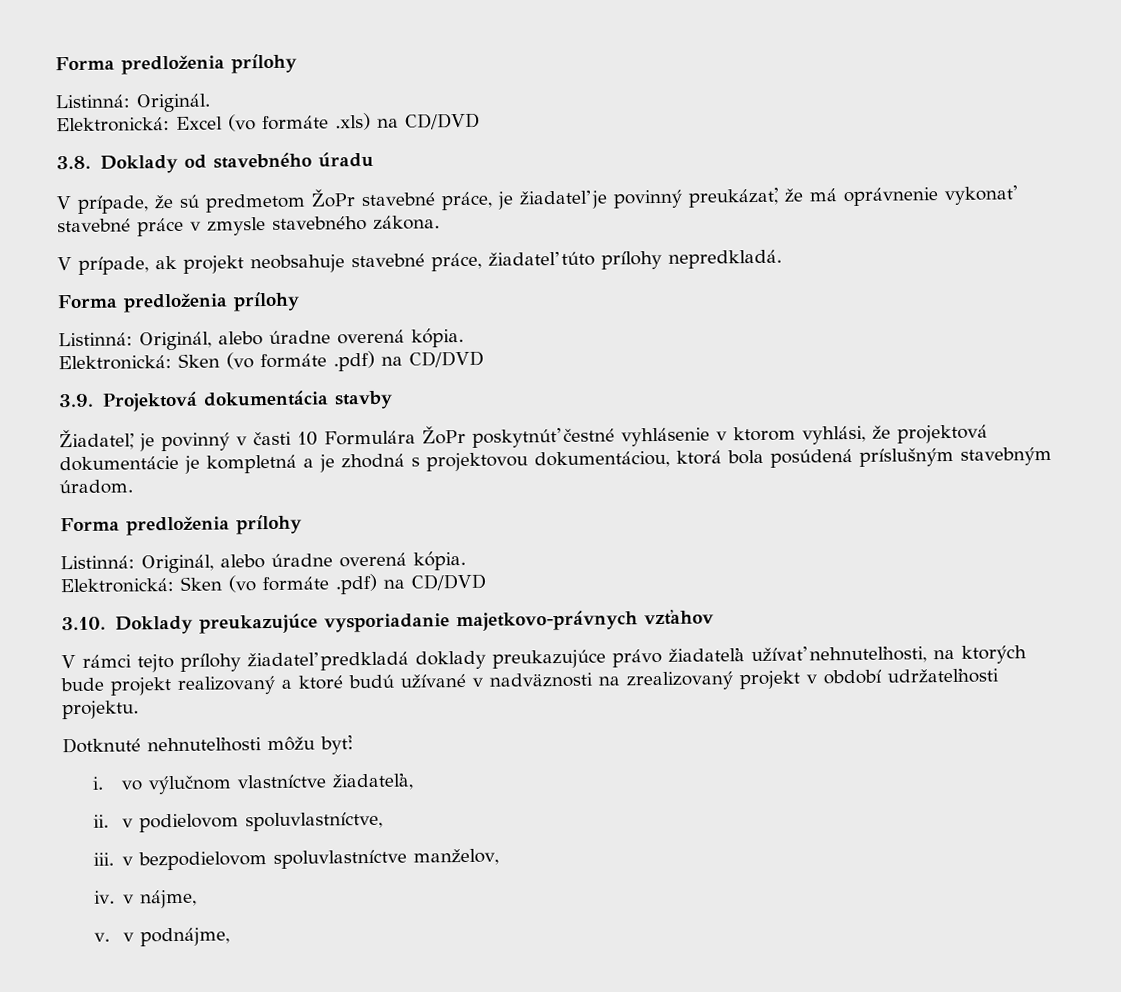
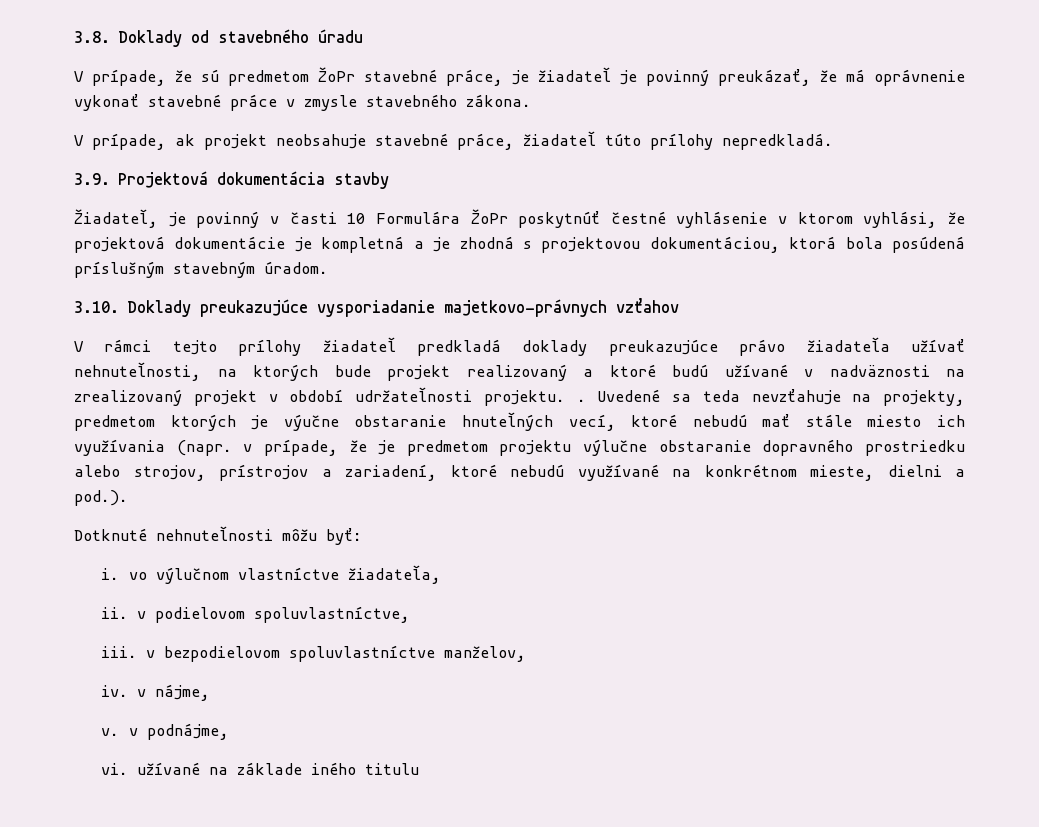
[55,53,297,75] [55,93,211,113] [56,112,480,133] Forma predloženia prílohy // Listinná: Originál. // Elektronická: Excel (vo formáte .xls) na CD/DVD // -> (74, 37) none
[57,291,300,313] [58,327,464,351] [58,350,485,372] // Forma predloženia prílohy // Listinná: Originál, alebo úradne overená kópia. // Elektronická: Sken (vo formáte .pdf) na CD/DVD -> (833, 141) none
[60,514,302,536] [60,550,466,574] [60,573,487,595] // Forma predloženia prílohy // Listinná: Originál, alebo úradne overená kópia. // Elektronická: Sken (vo formáte .pdf) na CD/DVD -> (328, 267) none
(139, 710) none -> [576,389,965,406] [74,412,966,431] [74,439,965,456] [74,464,965,481] [74,490,128,506] . Uvedené sa teda nevzťahuje na projekty, predmetom ktorých je výučne obstaranie hnuteľných vecí, ktoré nebudú mať stále miesto ich využívania (napr. v prípade, že je predmetom projektu výlučne obstaranie dopravného prostriedku alebo strojov, prístrojov a zariadení, ktoré nebudú využívané na konkrétnom mieste, dielni a pod.).
(231, 937) none -> [101,762,419,775] // vi. užívané na základe iného titulu

